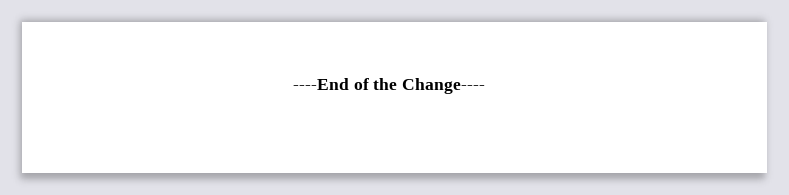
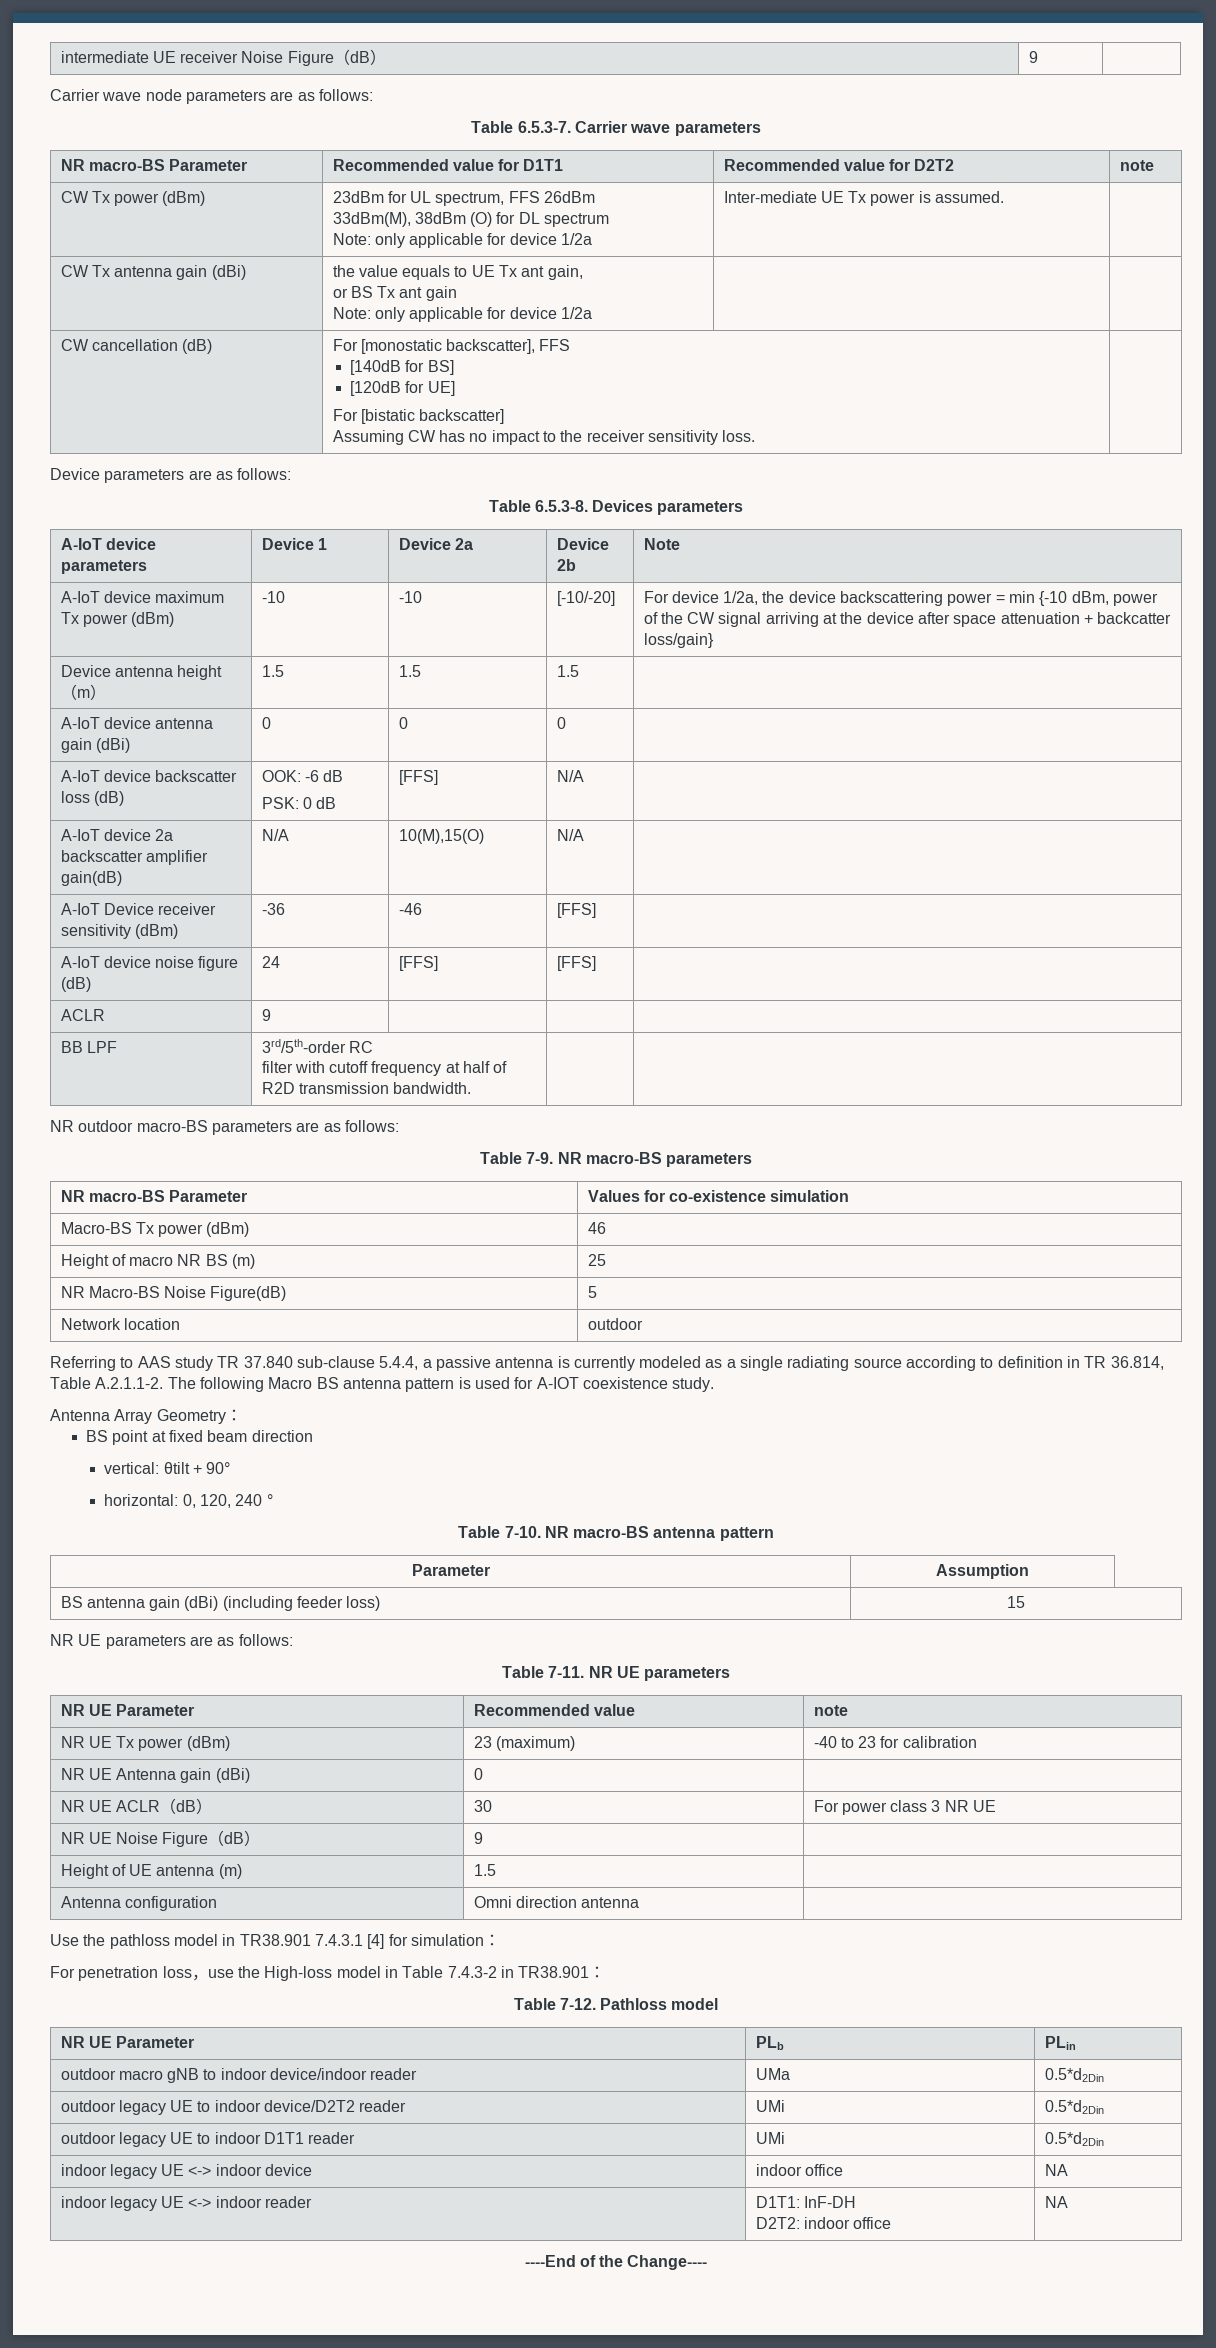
(292, 84) none -> [60,49,386,66] [1028,51,1038,63] [50,89,373,104] [471,121,761,136] [60,159,248,171] [332,159,564,171] [723,159,955,171] [1119,160,1154,171] [60,191,206,206] [332,191,596,206] [332,212,610,227] [332,233,593,248] [723,191,1005,206] [60,265,246,280] [332,265,583,280] [332,286,457,301] [332,307,593,322] [60,339,213,354] [332,339,571,354] [350,360,454,375] [350,381,455,396] [332,409,505,424] [332,430,756,445] [50,468,292,483] [488,500,744,515] [60,538,156,550] [60,560,147,574] [261,538,327,550] [398,538,473,550] [556,538,609,550] [556,559,576,571] [643,538,680,550] [60,591,225,603] [60,612,175,627] [261,591,285,603] [398,591,422,603] [556,591,615,606] [643,591,1159,606] [643,612,1172,627] [643,633,714,648] [60,665,223,680] [60,684,106,700] [261,665,284,677] [398,665,421,677] [556,665,579,677] [60,717,214,729] [60,738,130,753] [261,717,271,729] [398,717,408,729] [556,717,566,729] [60,770,238,782] [60,791,124,806] [261,770,344,782] [261,797,337,809] [398,770,438,785] [556,770,584,782] [60,829,174,841] [60,850,208,865] [60,871,122,886] [261,829,289,841] [398,829,484,844] [556,829,584,841] [60,903,217,915] [60,924,178,939] [261,903,285,915] [398,903,422,915] [556,903,596,918] [60,956,239,971] [60,977,91,992] [261,956,280,968] [398,956,438,971] [556,956,596,971] [60,1009,105,1021] [261,1009,271,1021] [60,1041,117,1053] [261,1039,373,1053] [261,1061,508,1076] [261,1082,472,1094] [50,1120,399,1135] [479,1152,753,1167] [60,1190,248,1202] [587,1190,850,1202] [60,1222,250,1237] [587,1222,606,1234] [60,1254,256,1269] [587,1254,606,1266] [60,1286,287,1301] [587,1286,597,1298] [60,1318,180,1330] [587,1318,643,1330] [50,1356,1164,1371] [50,1377,715,1392] [50,1409,242,1424] [85,1430,313,1445] [104,1462,231,1474] [104,1494,273,1508] [458,1526,774,1541] [411,1564,490,1576] [936,1564,1029,1579] [60,1596,381,1611] [1007,1596,1025,1608] [50,1634,293,1649] [501,1666,731,1681] [60,1704,195,1716] [473,1704,635,1716] [813,1705,848,1716] [60,1736,230,1751] [473,1736,575,1751] [813,1736,977,1748] [60,1768,250,1783] [473,1768,483,1780] [60,1798,213,1814] [473,1800,492,1812] [813,1800,997,1815] [60,1830,261,1847] [473,1832,483,1844] [60,1864,242,1879] [473,1864,496,1876] [60,1896,217,1911] [473,1896,640,1908] [50,1934,500,1949] [50,1966,606,1981] [513,1998,719,2010] [60,2036,195,2048] [755,2036,784,2050] [1044,2036,1076,2050] [60,2068,418,2083] [755,2068,790,2080] [1044,2068,1104,2082] [60,2100,407,2115] [755,2100,785,2112] [1044,2100,1104,2114] [60,2132,356,2147] [755,2132,785,2144] [1044,2132,1104,2146] [60,2164,313,2179] [755,2164,843,2176] [1044,2164,1068,2176] [60,2196,313,2211] [755,2196,856,2208] [755,2217,892,2229] [1044,2196,1068,2208] intermediate UE receiver Noise Figure（dB） | 9 | // Carrier wave node parameters are as follows: // Table 6.5.3-7. Carrier wave parameters // NR macro-BS Parameter | Recommended value for D1T1 | Recommended value for D2T2 | note // CW Tx power (dBm) | 23dBm for UL spectrum, FFS 26dBm // 33dBm(M), 38dBm (O) for DL spectrum // Note: only applicable for device 1/2a | Inter-mediate UE Tx power is assumed. | // CW Tx antenna gain (dBi) | the value equals to UE Tx ant gain, // or BS Tx ant gain // Note: only applicable for device 1/2a | | // CW cancellation (dB) | For [monostatic backscatter], FFS // [140dB for BS] // [120dB for UE] // For [bistatic backscatter] // Assuming CW has no impact to the receiver sensitivity loss. | // Device parameters are as follows: // Table 6.5.3-8. Devices parameters // A-IoT device parameters | Device 1 | Device 2a | Device 2b | Note // A-IoT device maximum Tx power (dBm) | -10 | -10 | [-10/-20] | For device 1/2a, the device backscattering power = min {-10 dBm, power of the CW signal arriving at the device after space attenuation + backcatter loss/gain} // Device antenna height（m） | 1.5 | 1.5 | 1.5 | // A-IoT device antenna gain (dBi) | 0 | 0 | 0 | // A-IoT device backscatter loss (dB) | OOK: -6 dB // PSK: 0 dB | [FFS] | N/A | // A-IoT device 2a backscatter amplifier gain(dB) | N/A | 10(M),15(O) | N/A | // A-IoT Device receiver sensitivity (dBm) | -36 | -46 | [FFS] | // A-IoT device noise figure (dB) | 24 | [FFS] | [FFS] | // ACLR | 9 | | | // BB LPF | 3rd/5th-order RC // filter with cutoff frequency at half of R2D transmission bandwidth. | | // NR outdoor macro-BS parameters are as follows: // Table 7-9. NR macro-BS parameters // NR macro-BS Parameter | Values for co-existence simulation // Macro-BS Tx power (dBm) | 46 // Height of macro NR BS (m) | 25 // NR Macro-BS Noise Figure(dB) | 5 // Network location | outdoor // Referring to AAS study TR 37.840 sub-clause 5.4.4, a passive antenna is currently modeled as a single radiating source according to definition in TR 36.814, Table A.2.1.1-2. The following Macro BS antenna pattern is used for A-IOT coexistence study. // Antenna Array Geometry： // BS point at fixed beam direction // vertical: θtilt + 90° // horizontal: 0, 120, 240 ° // Table 7-10. NR macro-BS antenna pattern // Parameter | Assumption // BS antenna gain (dBi) (including feeder loss) | 15 // NR UE parameters are as follows: // Table 7-11. NR UE parameters // NR UE Parameter | Recommended value | note // NR UE Tx power (dBm) | 23 (maximum) | -40 to 23 for calibration // NR UE Antenna gain (dBi) | 0 | // NR UE ACLR（dB） | 30 | For power class 3 NR UE // NR UE Noise Figure（dB） | 9 | // Height of UE antenna (m) | 1.5 | // Antenna configuration | Omni direction antenna | // Use the pathloss model in TR38.901 7.4.3.1 [4] for simulation： // For penetration loss，use the High-loss model in Table 7.4.3-2 in TR38.901： // Table 7-12. Pathloss model // NR UE Parameter | PLb | PLin // outdoor macro gNB to indoor device/indoor reader | UMa | 0.5*d2Din // outdoor legacy UE to indoor device/D2T2 reader | UMi | 0.5*d2Din // outdoor legacy UE to indoor D1T1 reader | UMi | 0.5*d2Din // indoor legacy UE <-> indoor device | indoor office | NA // indoor legacy UE <-> indoor reader | D1T1: InF-DH // D2T2: indoor office | NA //

